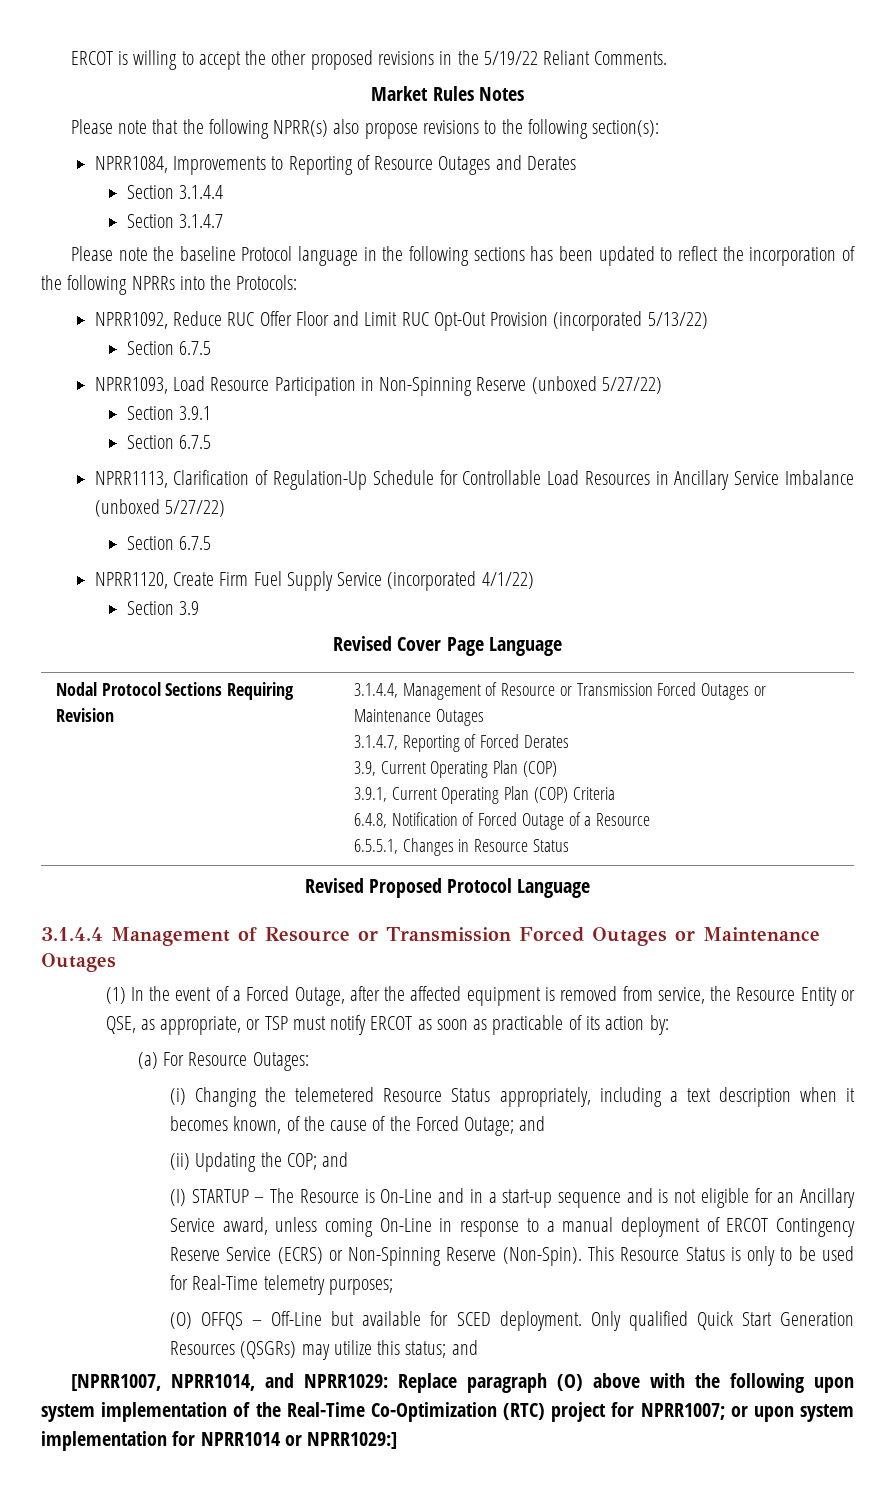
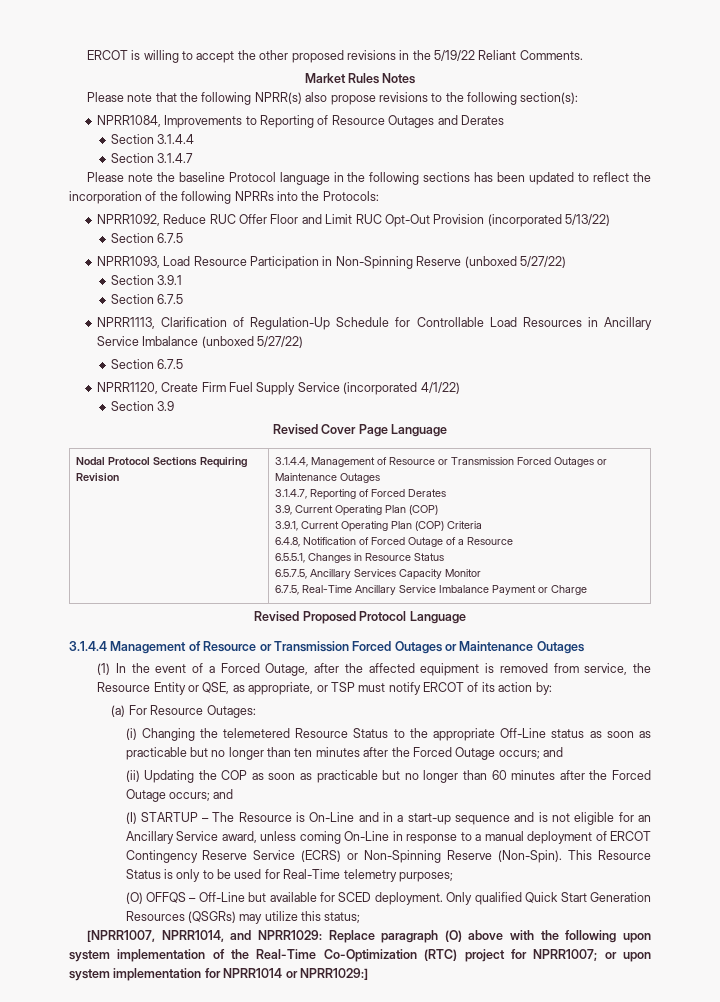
(569, 845) none -> [275,569,482,580] [275,585,588,595] // 6.5.7.5, Ancillary Services Capacity Monitor // 6.7.5, Real-Time Ancillary Service Imbalance Payment or Charge
[417,1015,564,1035] as soon as practicable -> (465, 687) none
[499,1087,855,1107] [170,1116,546,1136] [170,1152,317,1172] appropriately, including a text description when it becomes known, of the cause of the Forced Outage; and // (ii) Updating the COP; -> [393,728,651,741] [125,747,564,760] [125,770,652,783] [125,789,210,802] to the appropriate Off-Line status as soon as practicable but no longer than ten minutes after the Forced Outage occurs; and // (ii) Updating the COP as soon as practicable but no longer than 60 minutes after the Forced Outage occurs;
[451,1340,478,1355] and -> (361, 917) none

